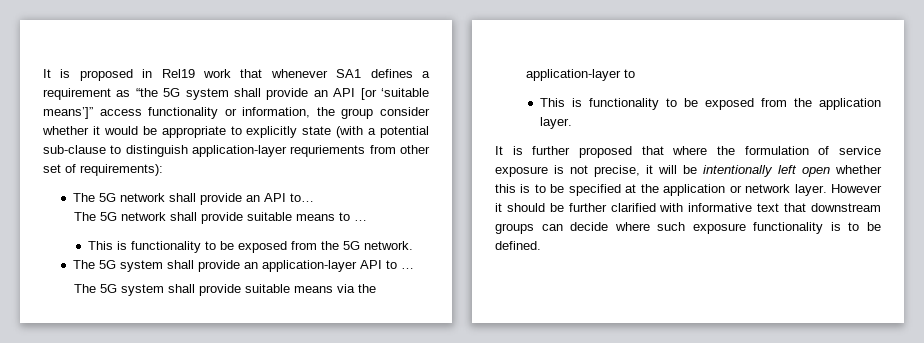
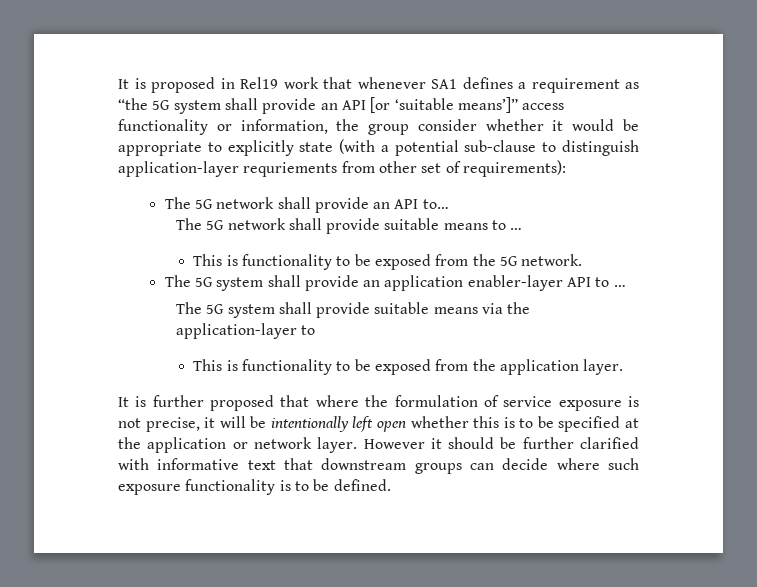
[261,260,357,272] application-layer -> [384,275,563,291] application enabler-layer

